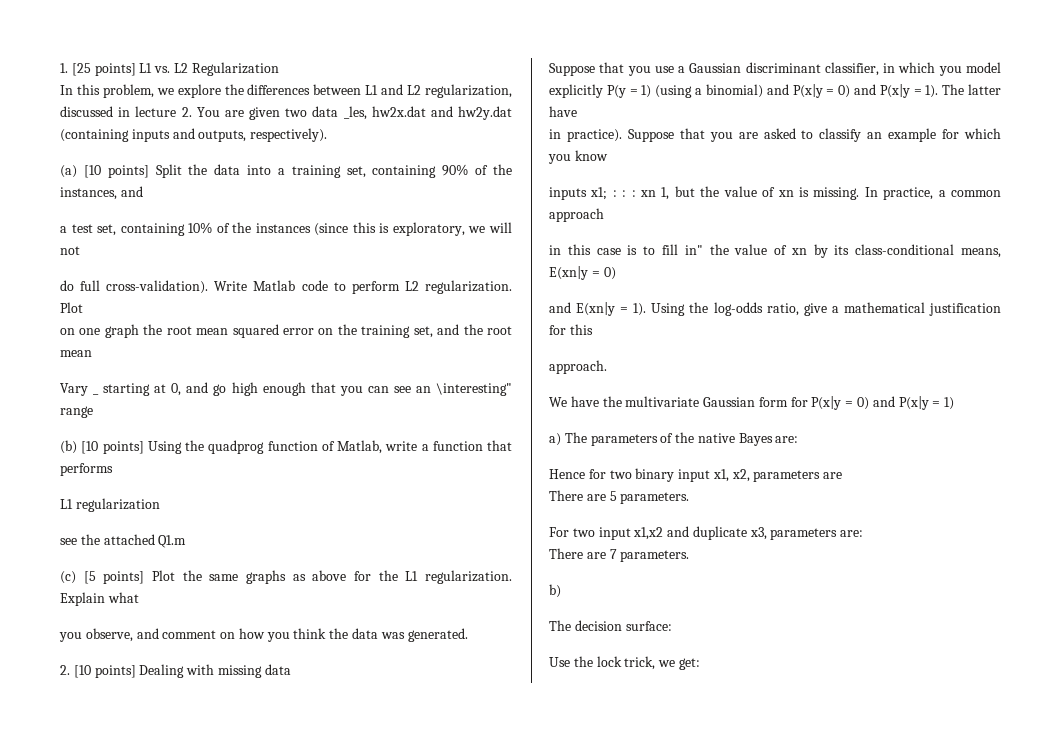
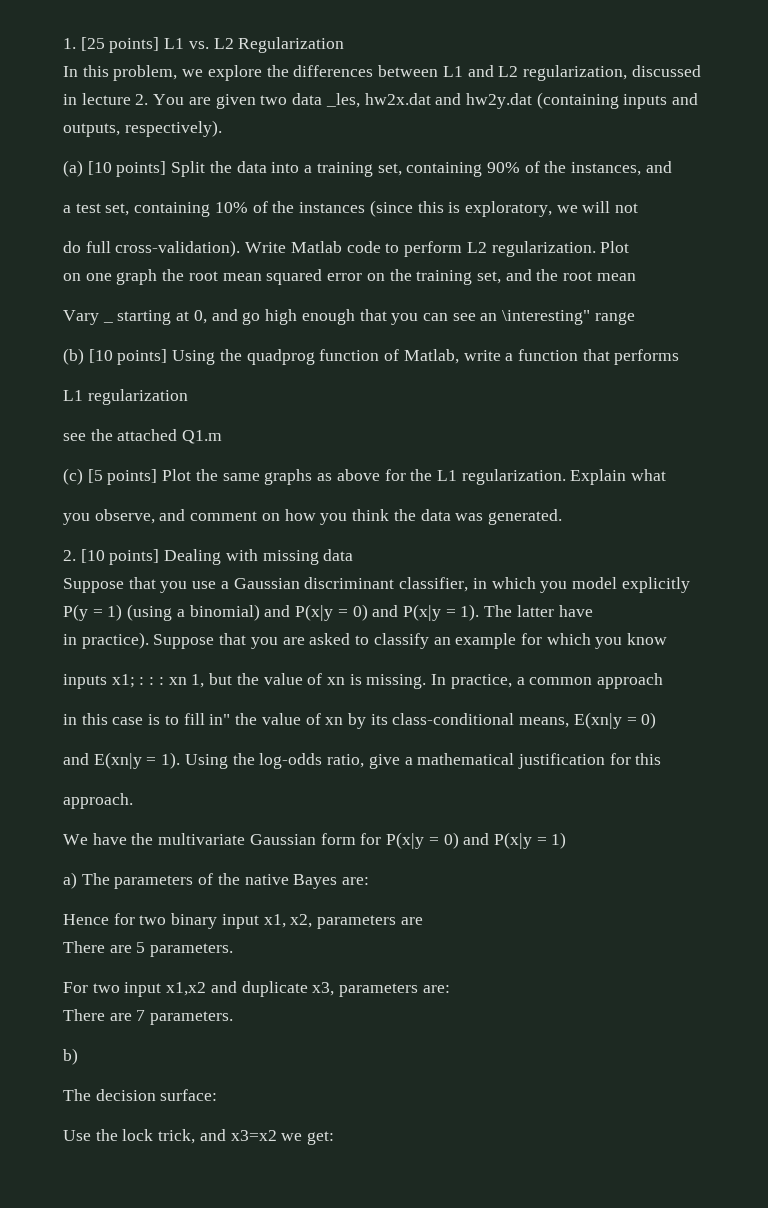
(656, 663) none -> [199,1129,277,1141] and x3=x2

